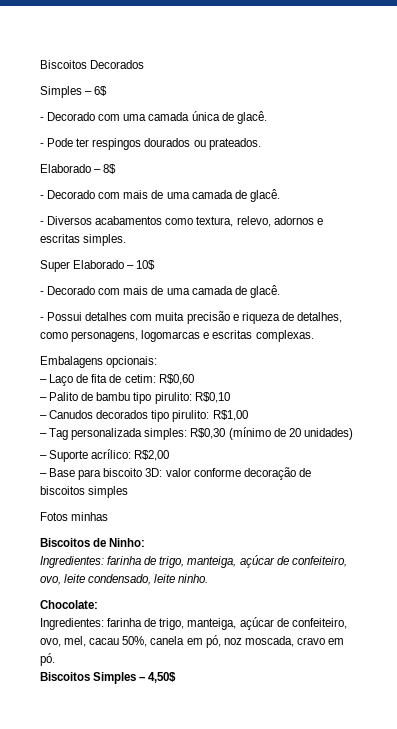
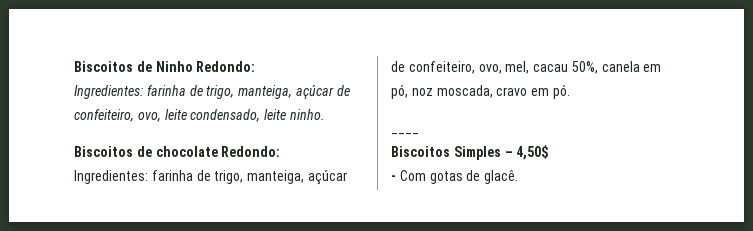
[40,60,145,69] [40,86,108,98] [40,111,267,124] [40,138,261,150] [40,164,117,174] [40,189,280,202] [40,216,323,227] [40,234,127,246] [40,260,156,272] [40,285,280,298] [40,311,342,324] [40,330,314,342] [40,356,158,368] [40,374,194,386] [40,392,230,404] [40,410,248,422] [40,427,353,440] [40,449,170,462] [40,467,311,480] [40,486,129,498] [40,512,109,521] [40,538,146,547] Biscoitos Decorados // Simples – 6$ // - Decorado com uma camada única de glacê. // - Pode ter respingos dourados ou prateados. // Elaborado – 8$ // - Decorado com mais de uma camada de glacê. // - Diversos acabamentos como textura, relevo, adornos e escritas simples. // Super Elaborado – 10$ // - Decorado com mais de uma camada de glacê. // - Possui detalhes com muita precisão e riqueza de detalhes, como personagens, logomarcas e escritas complexas. // Embalagens opcionais: // – Laço de fita de cetim: R$0,60 // – Palito de bambu tipo pirulito: R$0,10 // – Canudos decorados tipo pirulito: R$1,00 // – Tag personalizada simples: R$0,30 (mínimo de 20 unidades) // – Suporte acrílico: R$2,00 // – Base para biscoito 3D: valor conforme decoração de biscoitos simples // Fotos minhas // Biscoitos de Ninho: -> [74,61,256,72] Biscoitos de Ninho Redondo:
[40,600,98,609] Chocolate: -> [74,146,281,157] Biscoitos de chocolate Redondo:
(55, 659) none -> [391,133,419,135] // ____
(177, 677) none -> [391,170,519,184] // - Com gotas de glacê.

